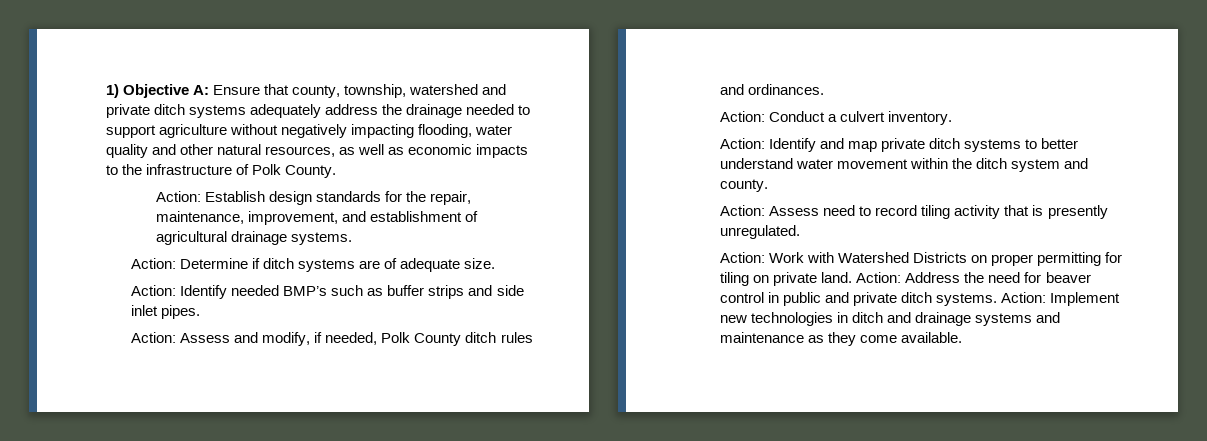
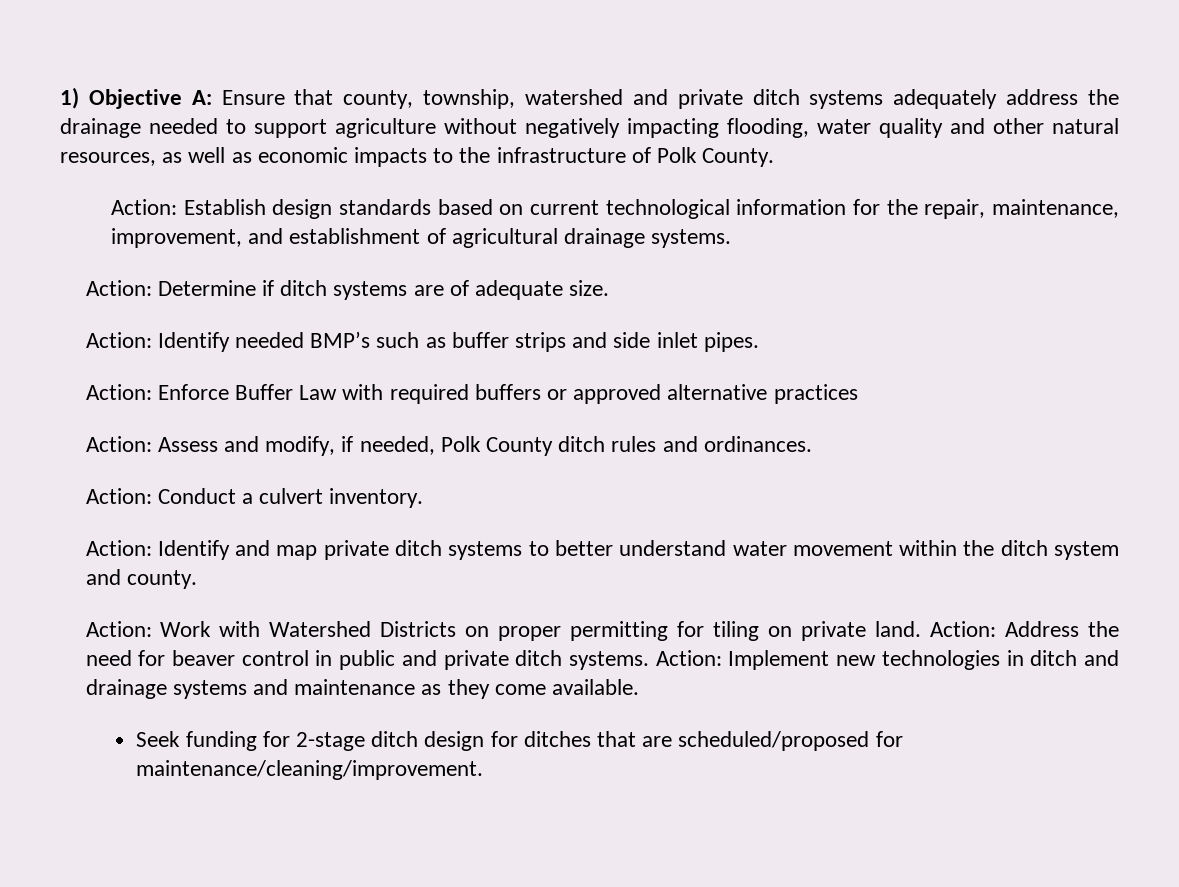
(382, 196) none -> [437,199,847,219] based on current technological information
(201, 312) none -> [85,384,858,404] // Action: Enforce Buffer Law with required buffers or approved alternative practices
[720,205,1108,219] [720,225,801,239] // Action: Assess need to record tiling activity that is presently unregulated. -> (197, 579) none
(963, 337) none -> [136,731,903,751] [136,760,484,780] // Seek funding for 2-stage ditch design for ditches that are scheduled/proposed for maintenance/cleaning/improvement.

